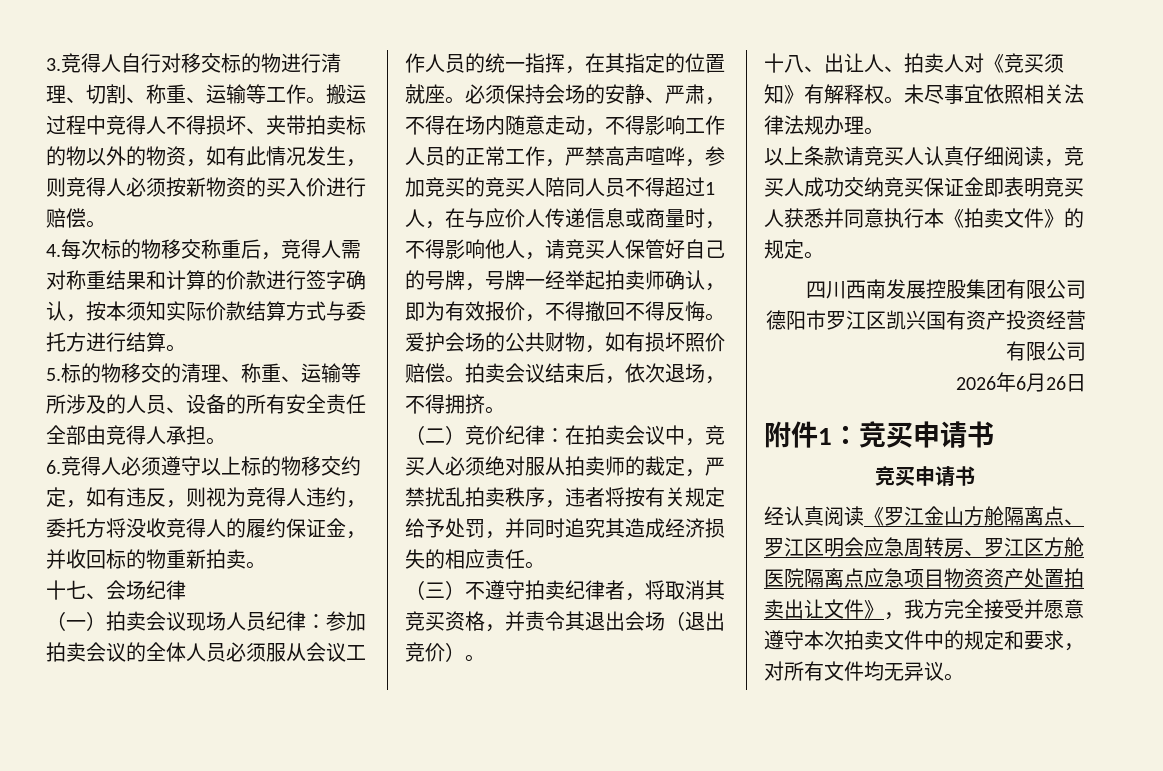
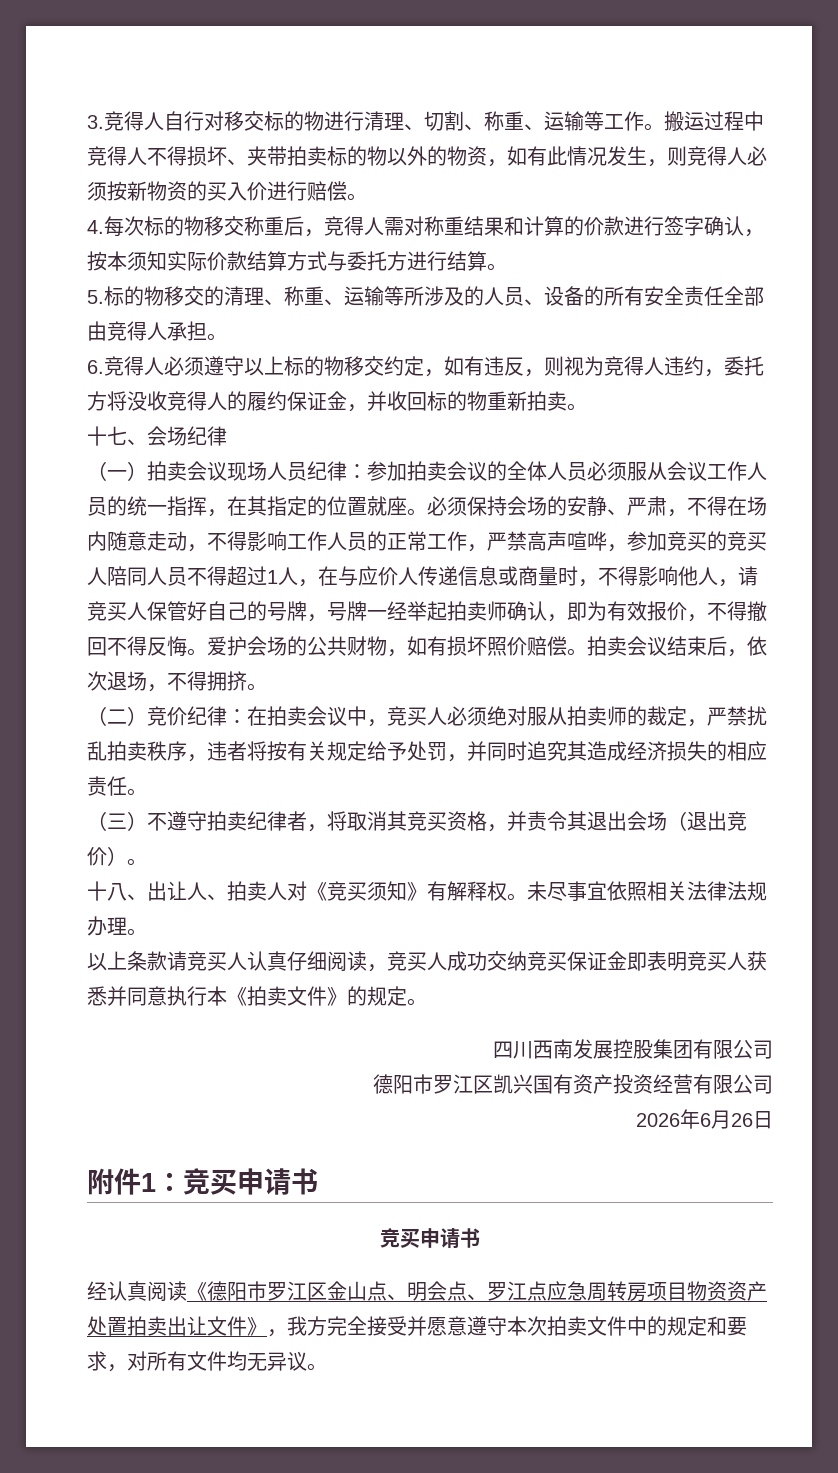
[884,506,1044,526] 罗江金山方舱隔离 -> [207,1281,447,1301] 德阳市罗江区金山点、明会
[804,537,864,557] 区明会 -> [527,1281,547,1301] 点
[964,537,1084,557] [764,568,904,588] 、罗江区方舱医院隔离点应急 -> (647, 1292) none

